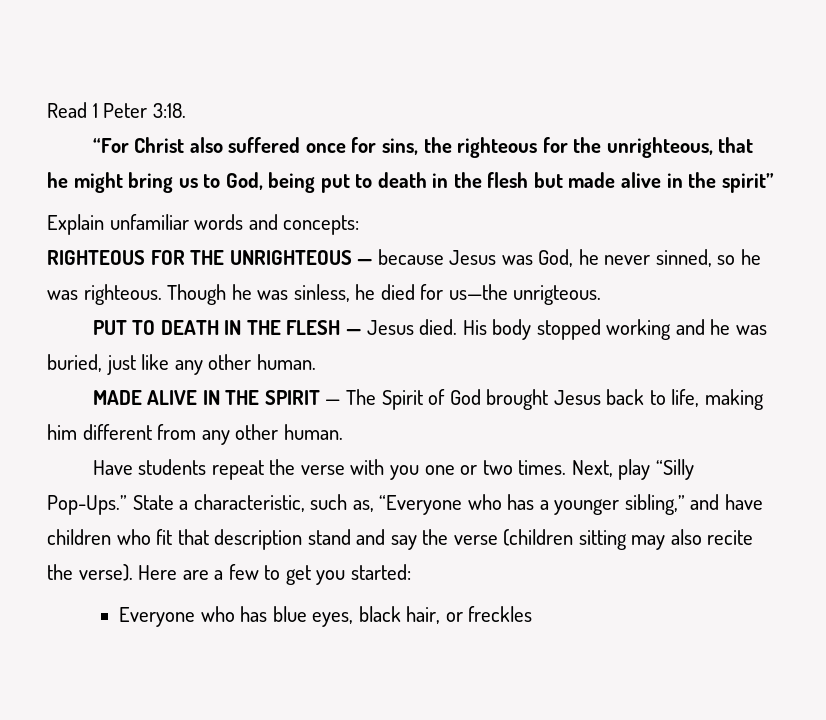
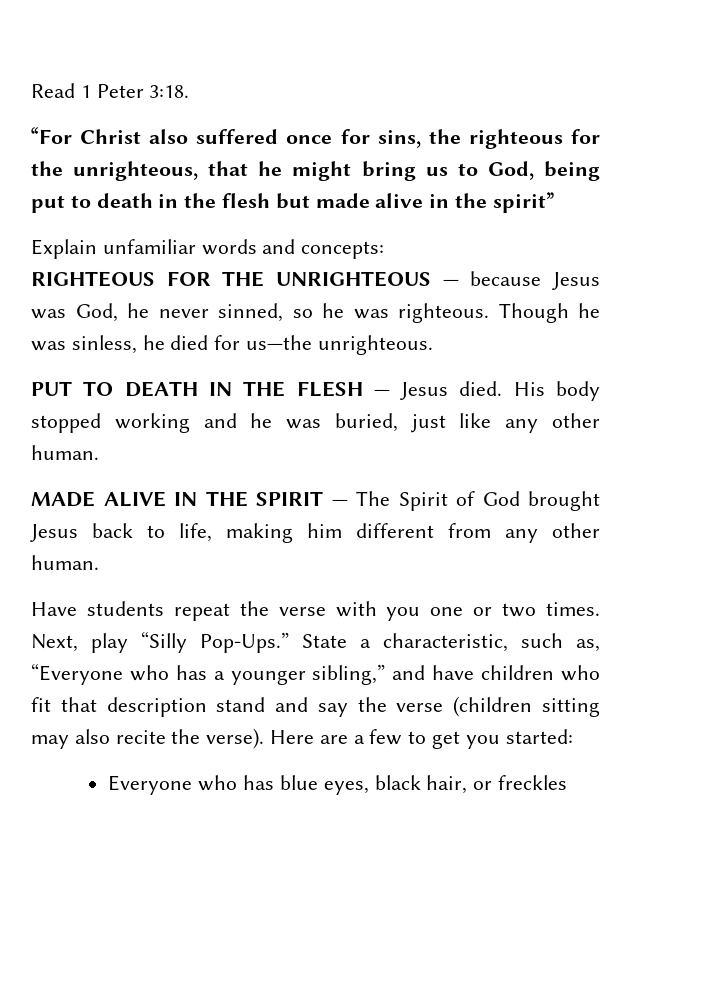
[513,285,602,305] unrigteous. -> [317,335,433,355] unrighteous.

